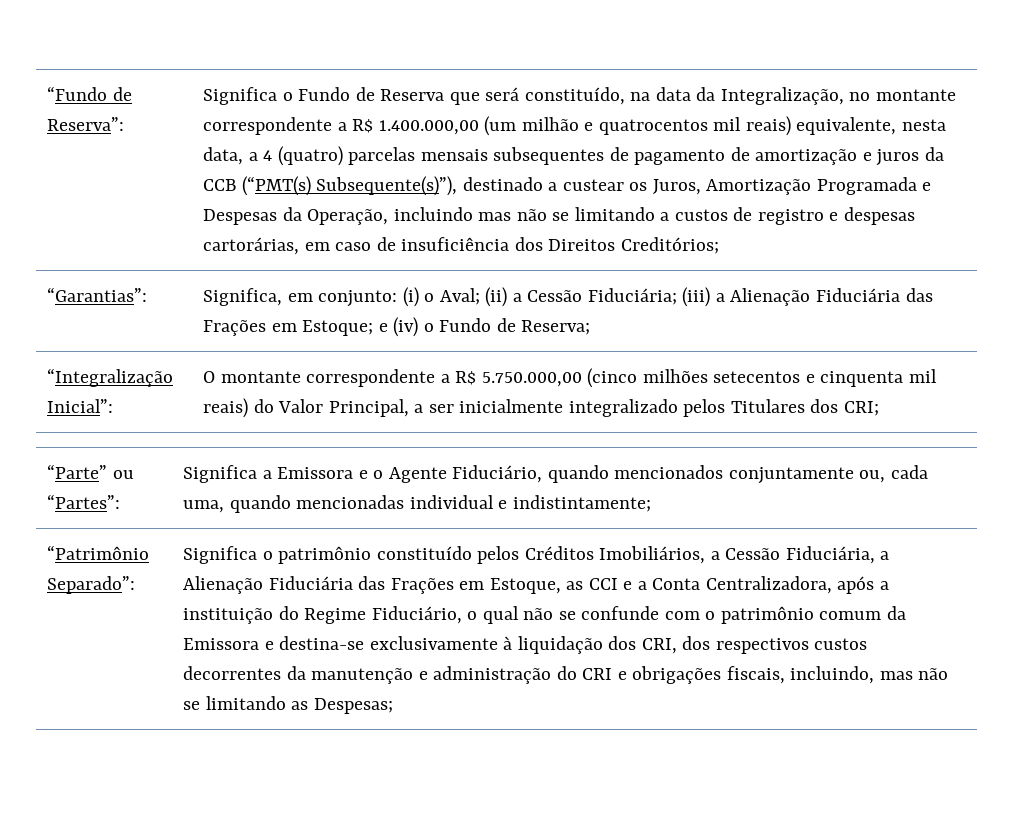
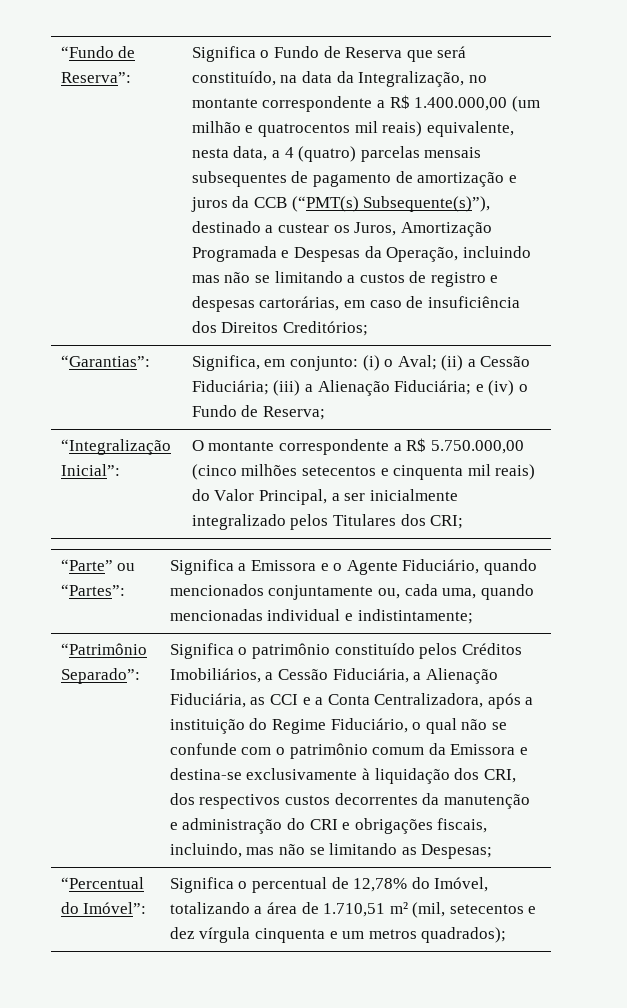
[815,288,933,302] [203,320,374,336] Fiduciária das Frações em Estoque; -> [394,380,472,395] Fiduciária;
[268,576,561,594] Fiduciária das Frações em Estoque, -> [169,693,246,708] Fiduciária,
(393, 706) none -> [60,877,144,889] [60,902,147,914] [169,877,489,893] [169,902,537,918] [169,927,507,943] // “Percentual do Imóvel”: | Significa o percentual de 12,78% do Imóvel, totalizando a área de 1.710,51 m² (mil, setecentos e dez vírgula cinquenta e um metros quadrados);

